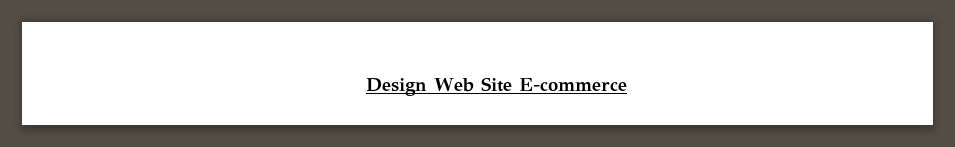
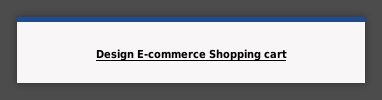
[434,77,627,92] Web Site E-commerce -> [136,49,287,61] E-commerce Shopping cart

